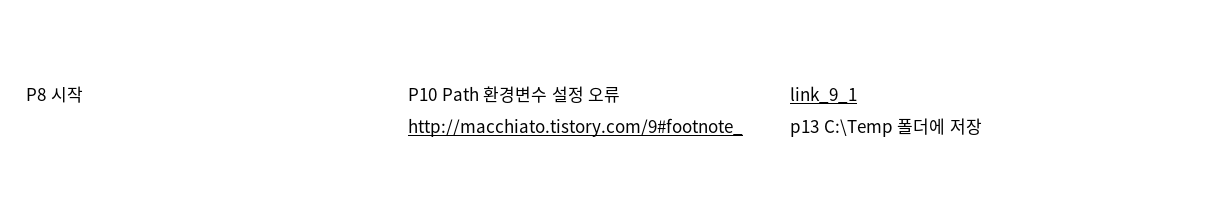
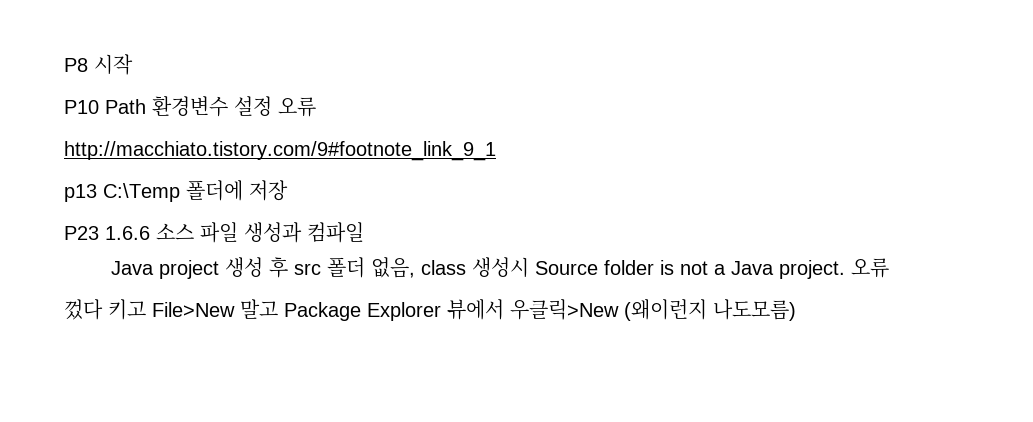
(982, 126) none -> [64,222,364,243] [110,257,889,279] [64,299,796,321] // P23 1.6.6 소스 파일 생성과 컴파일 // Java project 생성 후 src 폴더 없음, class 생성시 Source folder is not a Java project. 오류 // 껐다 키고 File>New 말고 Package Explorer 뷰에서 우클릭>New (왜이런지 나도모름)

